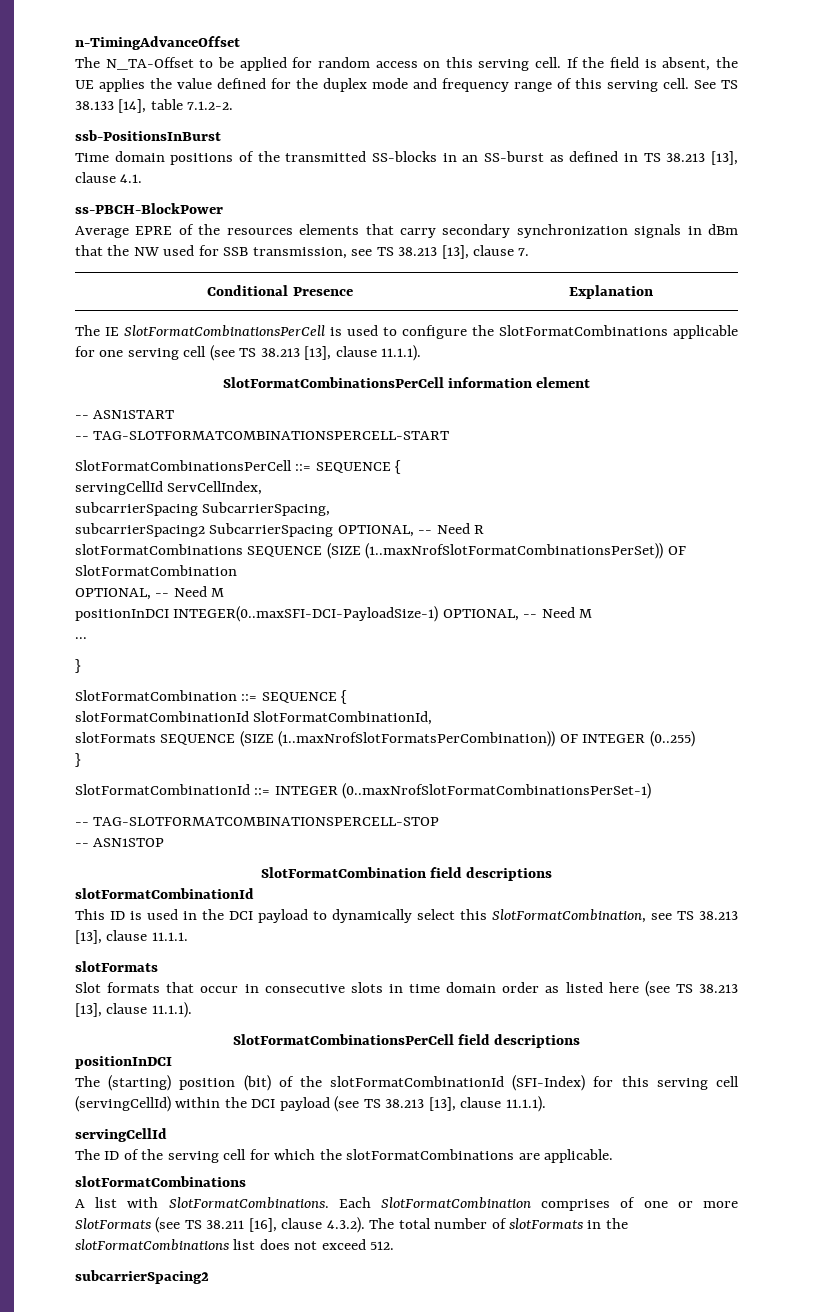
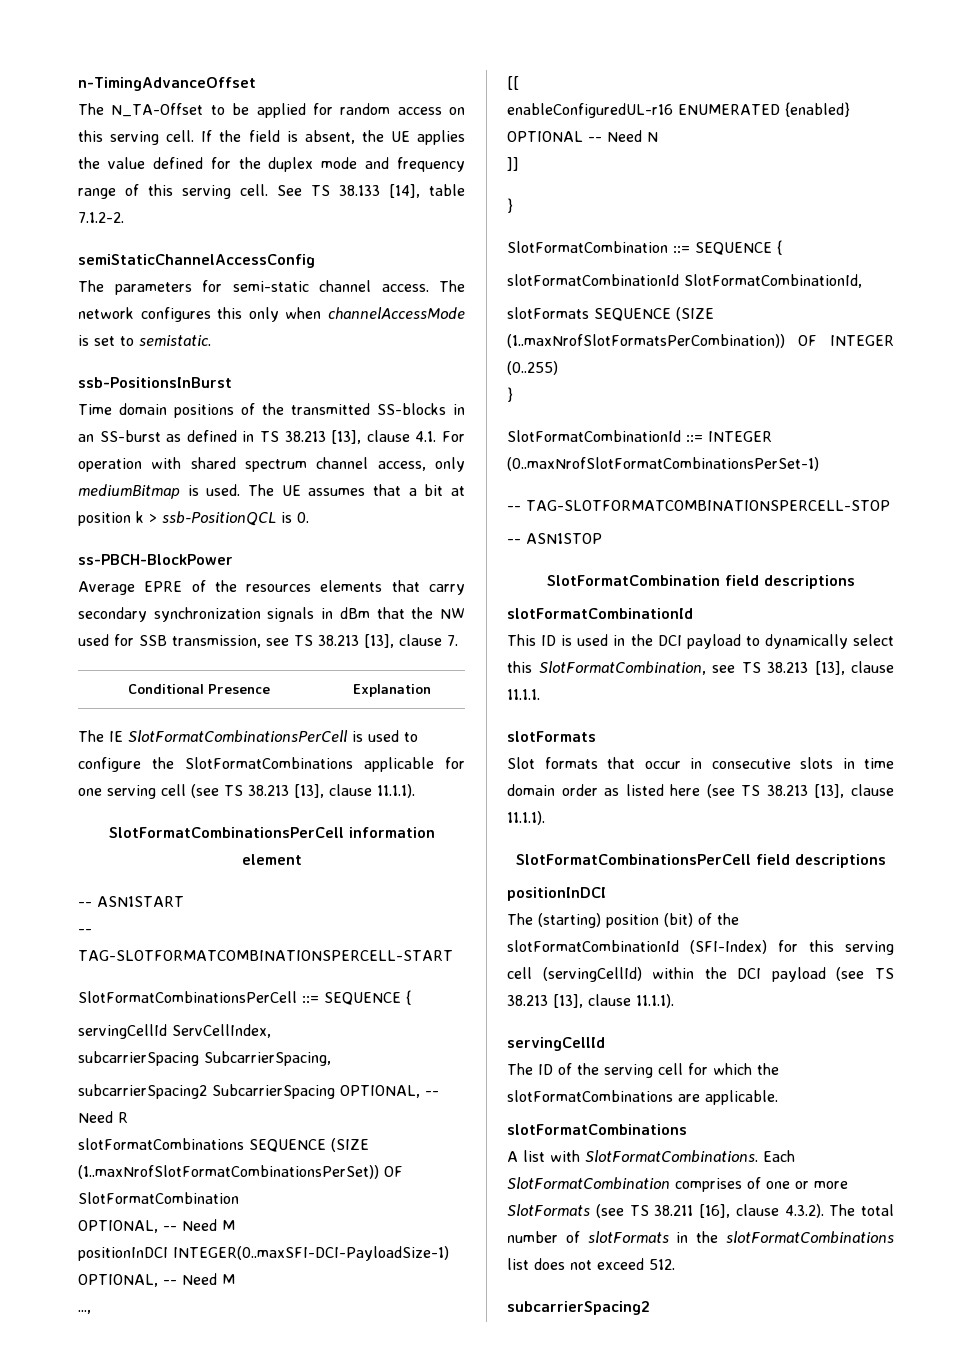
(234, 105) none -> [78,254,315,268] [78,280,465,295] [78,307,465,322] [78,335,211,346] // semiStaticChannelAccessConfig // The parameters for semi-static channel access. The network configures this only when channelAccessMode is set to semistatic.
(143, 178) none -> [442,431,465,442] [78,457,465,472] [78,484,466,499] [78,511,309,526] For operation with shared spectrum channel access, only mediumBitmap is used. The UE assumes that a bit at position k > ssb-PositionQCL is 0.
[75,637,87,639] ... -> [78,1310,91,1314] [507,76,519,90] [507,102,850,118] [507,130,658,142] [507,157,519,171] ..., // [[ // enableConfiguredUL-r16 ENUMERATED {enabled} OPTIONAL -- Need N // ]]

